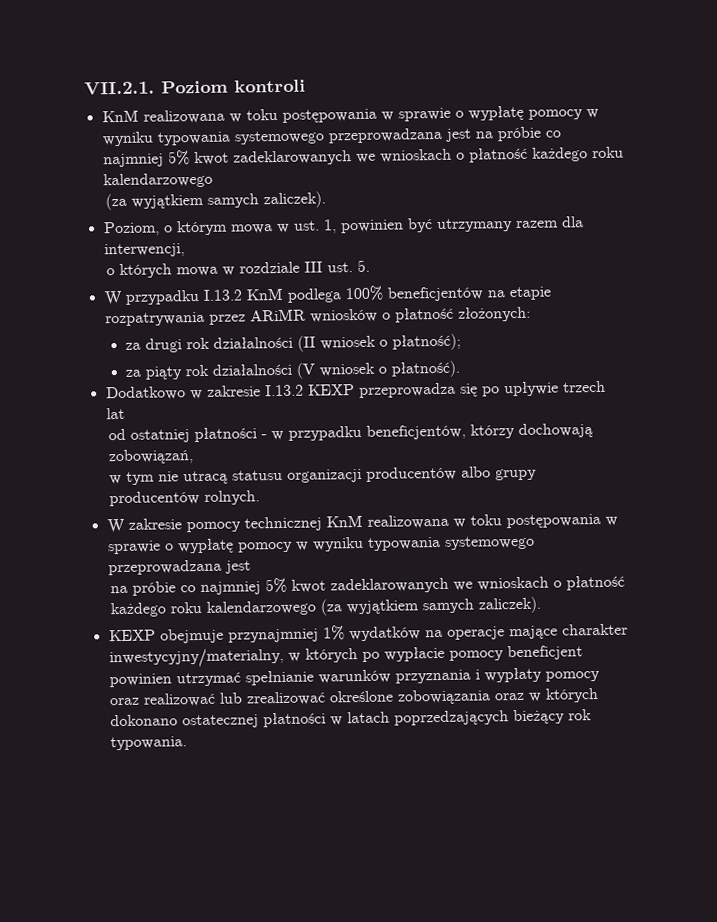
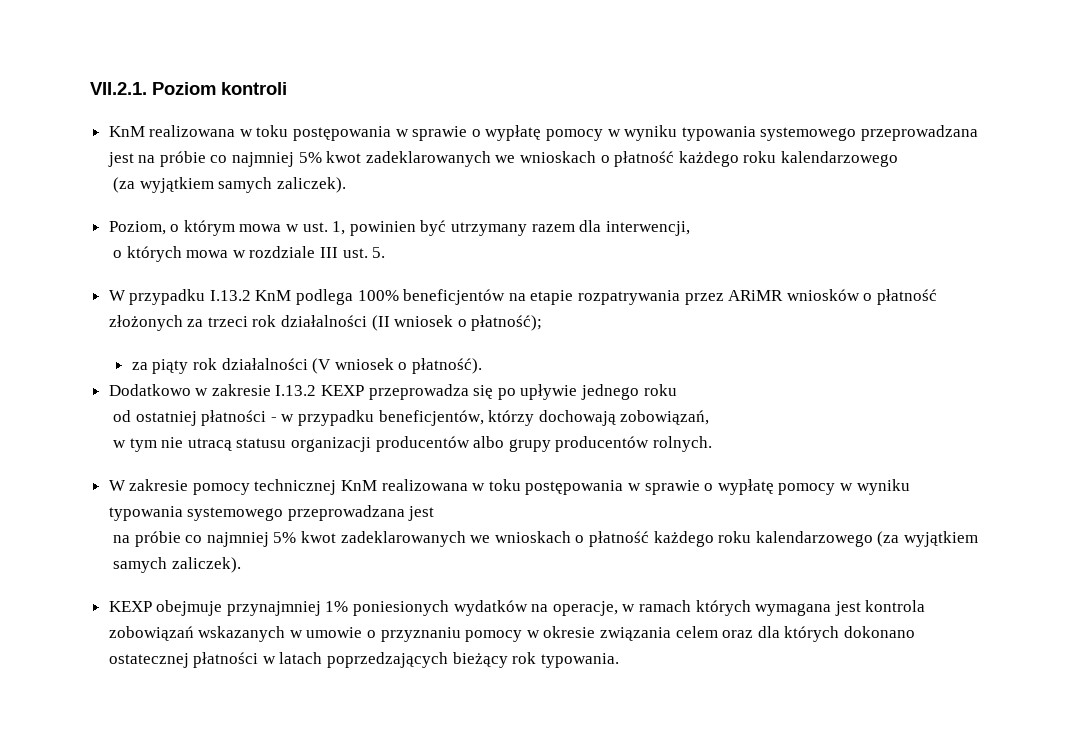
[457,306,531,322] [125,338,183,353] złożonych: // za drugi -> [108,315,248,331] złożonych za trzeci
[562,380,606,393] [105,407,125,420] trzech lat -> [581,384,677,400] jednego roku
(345, 633) none -> [353,600,450,616] poniesionych
[446,623,628,640] [108,645,583,669] [108,667,600,688] [108,689,542,707] operacje mające charakter inwestycyjny/materialny, w których po wypłacie pomocy beneficjent powinien utrzymać spełnianie warunków przyznania i wypłaty pomocy oraz realizować lub zrealizować określone zobowiązania oraz w -> [552,600,926,616] [108,626,780,642] operacje, w ramach których wymagana jest kontrola zobowiązań wskazanych w umowie o przyznaniu pomocy w okresie związania celem oraz dla

